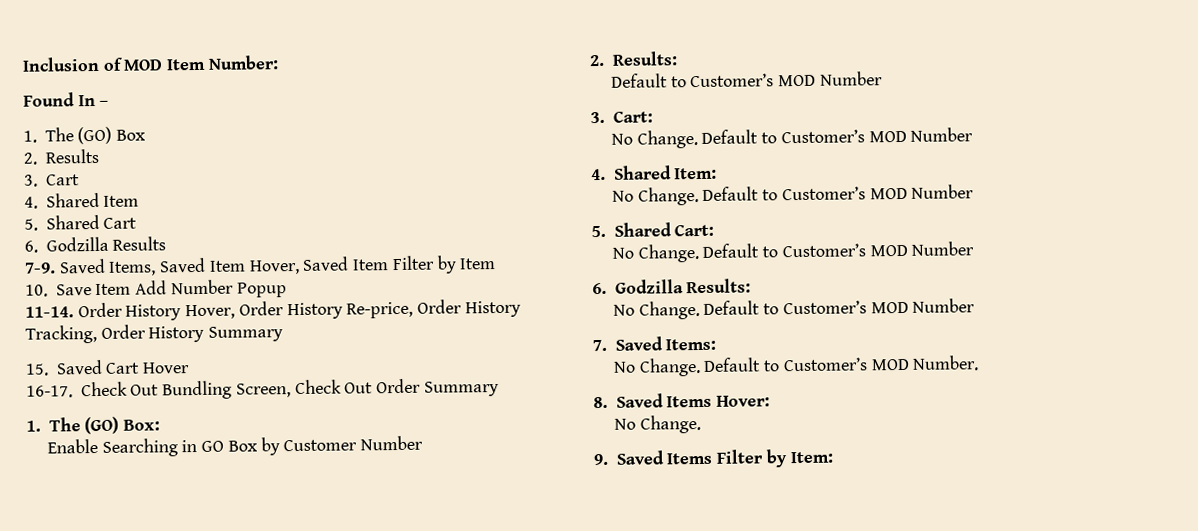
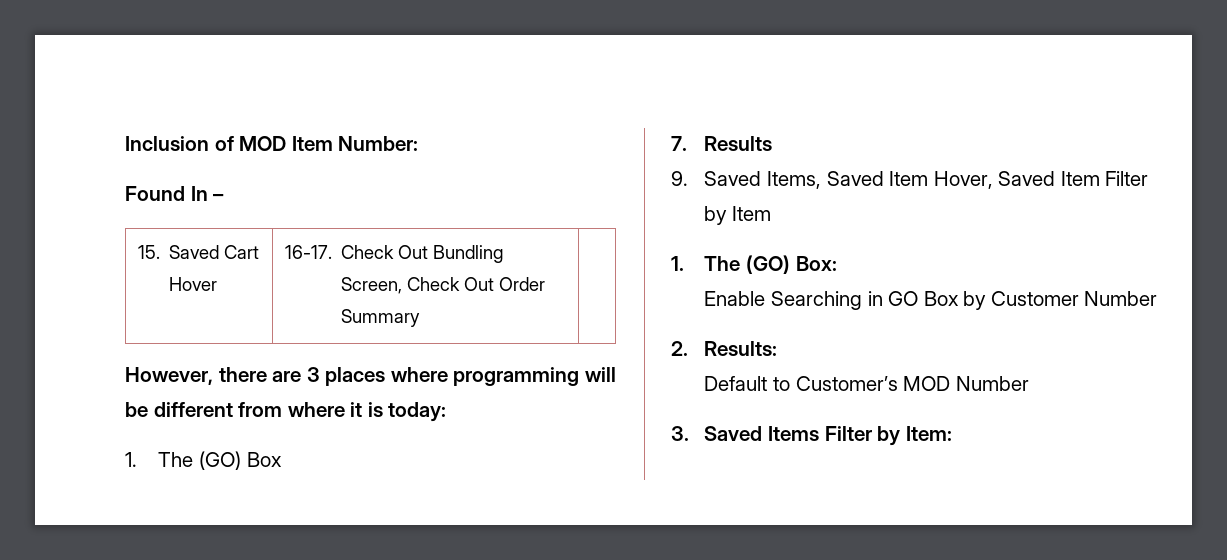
(110, 103) none -> [138,245,260,259] [169,277,218,291] [285,245,504,263] [341,277,546,294] [341,309,421,327] [125,367,616,386] [125,402,447,422] // 15. Saved Cart Hover | 16-17. Check Out Bundling Screen, Check Out Order Summary | // However, there are 3 places where programming will be different from where it is today:
[23,148,99,165] [24,174,80,187] [24,192,140,209] [24,214,138,231] [24,236,167,253] [24,262,56,274] 2. Results // 3. Cart // 4. Shared Item // 5. Shared Cart // 6. Godzilla Results // 7-9. -> [671,136,773,151] [671,171,688,186] 7. Results // 9.
[25,279,287,298] [25,299,521,321] [25,324,284,344] [25,359,191,376] [26,378,499,400] // 10. Save Item Add Number Popup // 11-14. Order History Hover, Order History Re-price, Order History Tracking, Order History Summary // 15. Saved Cart Hover // 16-17. Check Out Bundling Screen, Check Out Order Summary -> (771, 213) none
[612,111,653,123] [610,127,974,149] [591,165,718,181] [611,184,975,206] [591,222,715,238] [611,241,975,263] [592,278,752,295] [612,298,976,320] [592,336,717,352] [612,355,980,377] [593,393,771,409] [613,414,701,434] [593,453,608,466] Cart: // No Change. Default to Customer’s MOD Number // 4. Shared Item: // No Change. Default to Customer’s MOD Number // 5. Shared Cart: // No Change. Default to Customer’s MOD Number // 6. Godzilla Results: // No Change. Default to Customer’s MOD Number // 7. Saved Items: // No Change. Default to Customer’s MOD Number. // 8. Saved Items Hover: // No Change. // 9. -> (689, 433) none

